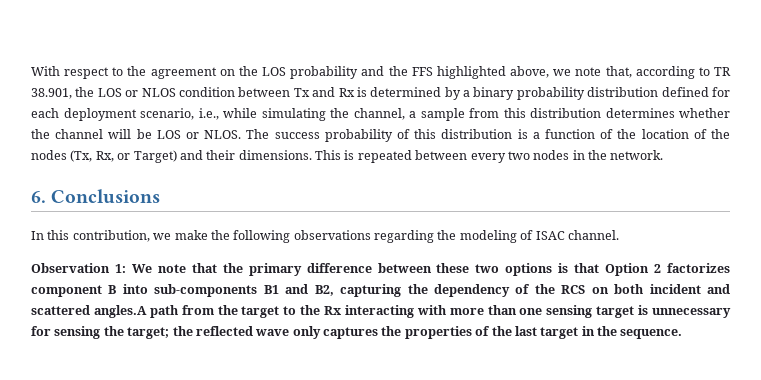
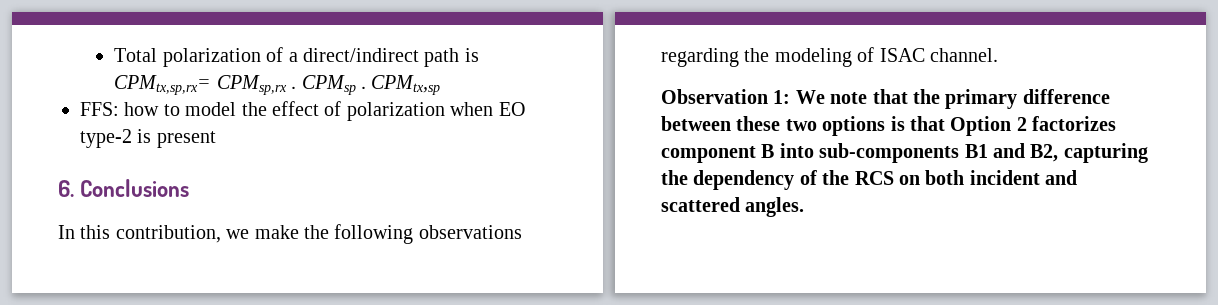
[31,66,731,79] [31,87,731,100] [31,108,730,121] [31,129,731,142] [31,150,664,163] With respect to the agreement on the LOS probability and the FFS highlighted above, we note that, according to TR 38.901, the LOS or NLOS condition between Tx and Rx is determined by a binary probability distribution defined for each deployment scenario, i.e., while simulating the channel, a sample from this distribution determines whether the channel will be LOS or NLOS. The success probability of this distribution is a function of the location of the nodes (Tx, Rx, or Target) and their dimensions. This is repeated between every two nodes in the network. -> [114,47,479,67] [114,75,441,95] [80,101,525,121] [80,129,216,148] Total polarization of a direct/indirect path is CPMtx,sp,rx= CPMsp,rx . CPMsp . CPMtx,sp // FFS: how to model the effect of polarization when EO type-2 is present
[93,305,731,318] [31,326,683,339] angles.A path from the target to the Rx interacting with more than one sensing target is unnecessary for sensing the target; the reflected wave only captures the properties of the last target in the sequence. -> [745,197,805,217] angles.

